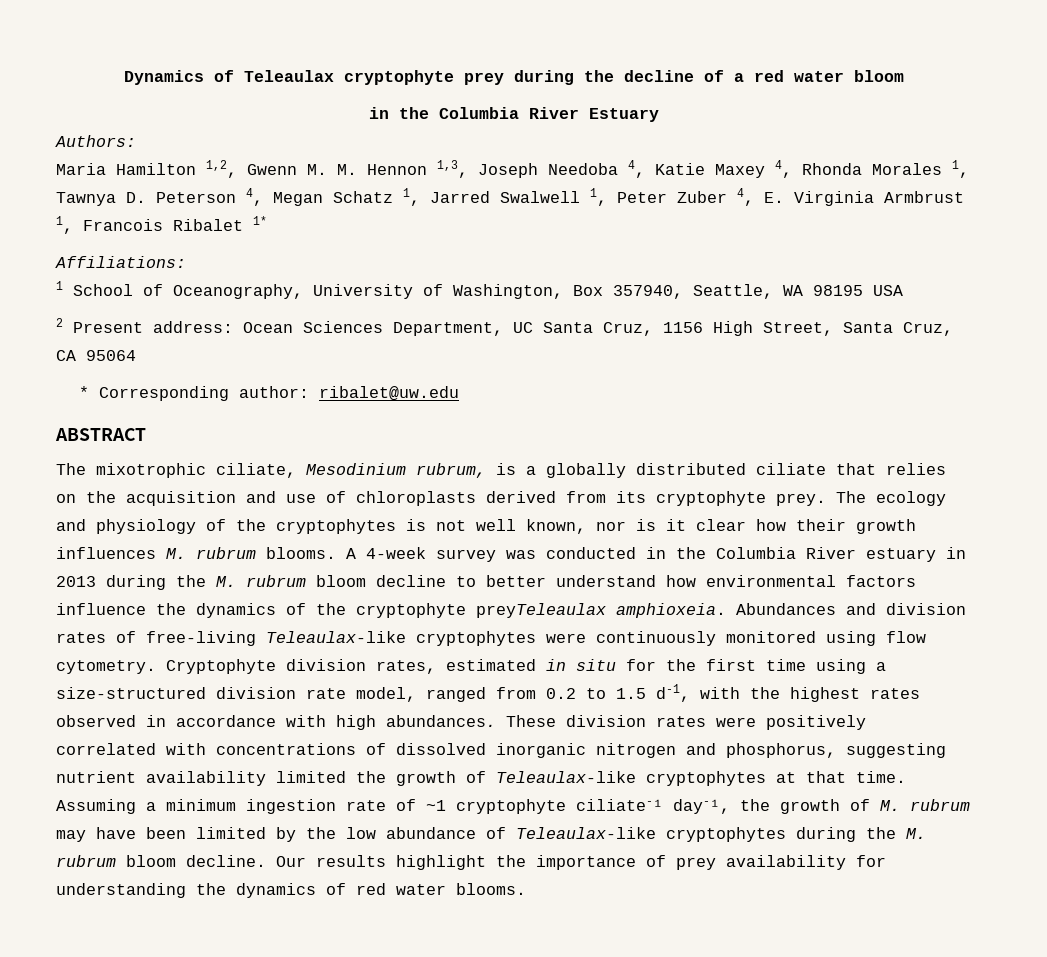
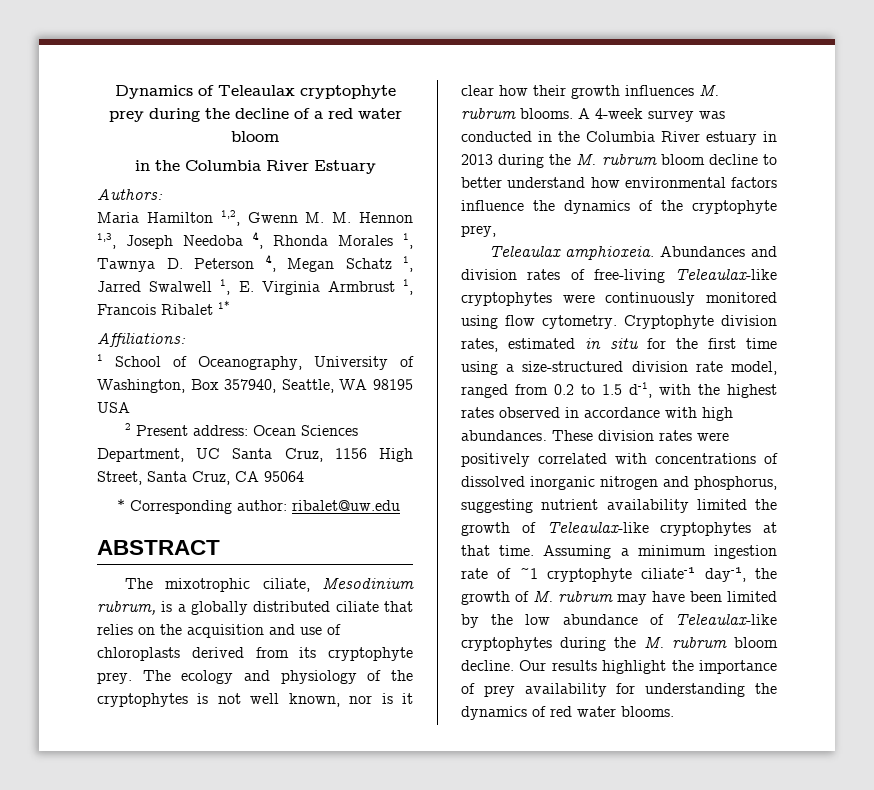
[655,160,792,178] Katie Maxey 4, -> (263, 240) none
[617,188,754,206] Peter Zuber 4, -> (231, 287) none
[476,603,606,618] preyTeleaulax -> [461,225,496,237] [488,246,561,258] prey, // Teleaulax

